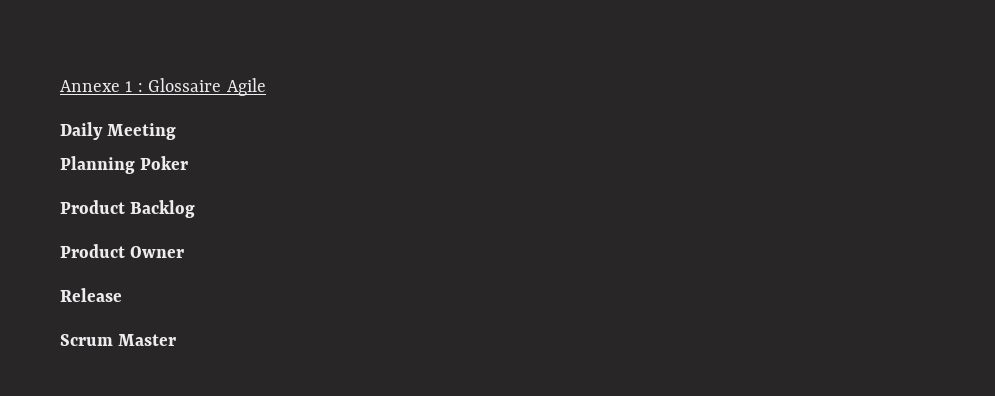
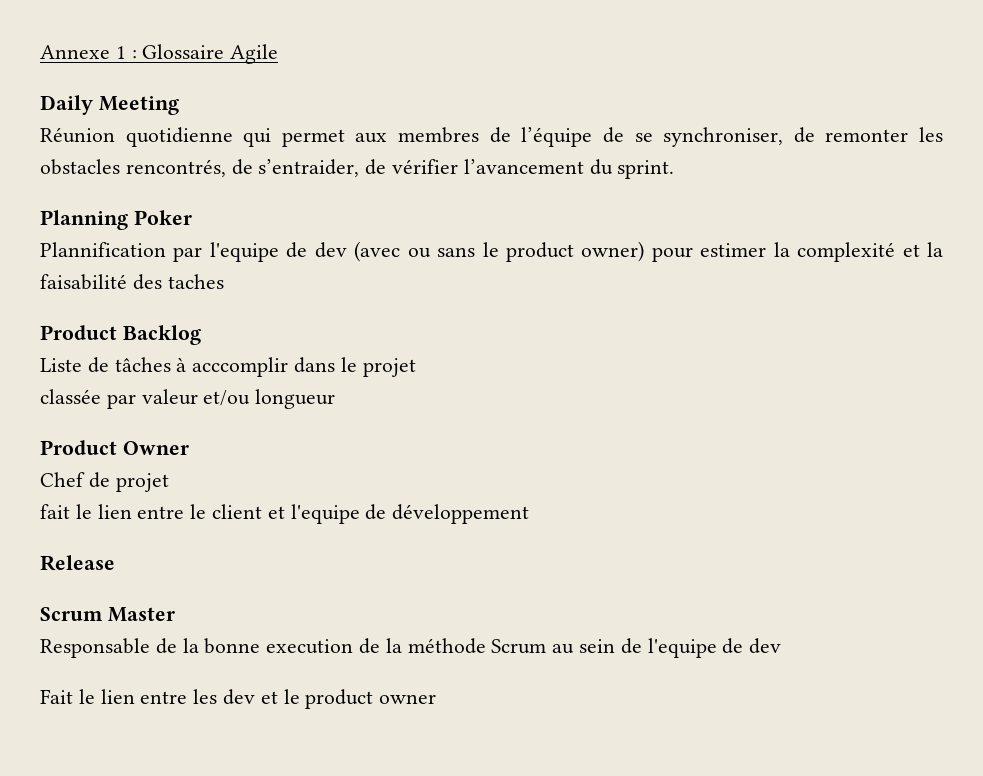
[60,156,189,174] [60,200,196,218] [60,244,185,258] [60,288,122,302] [60,334,177,346] Planning Poker // Product Backlog // Product Owner // Release // Scrum Master -> [40,127,944,147] [40,159,675,179] [40,210,192,230] [40,241,943,262] [40,274,224,290] [40,325,201,345] [40,357,416,377] [40,389,336,409] [40,440,189,455] [40,472,169,492] [40,504,530,524] [40,555,115,571] [40,607,175,622] [40,638,782,658] [40,689,437,709] Réunion quotidienne qui permet aux membres de l’équipe de se synchroniser, de remonter les obstacles rencontrés, de s’entraider, de vérifier l’avancement du sprint. // Planning Poker // Plannification par l'equipe de dev (avec ou sans le product owner) pour estimer la complexité et la faisabilité des taches // Product Backlog // Liste de tâches à acccomplir dans le projet // classée par valeur et/ou longueur // Product Owner // Chef de projet // fait le lien entre le client et l'equipe de développement // Release // Scrum Master // Responsable de la bonne execution de la méthode Scrum au sein de l'equipe de dev // Fait le lien entre les dev et le product owner

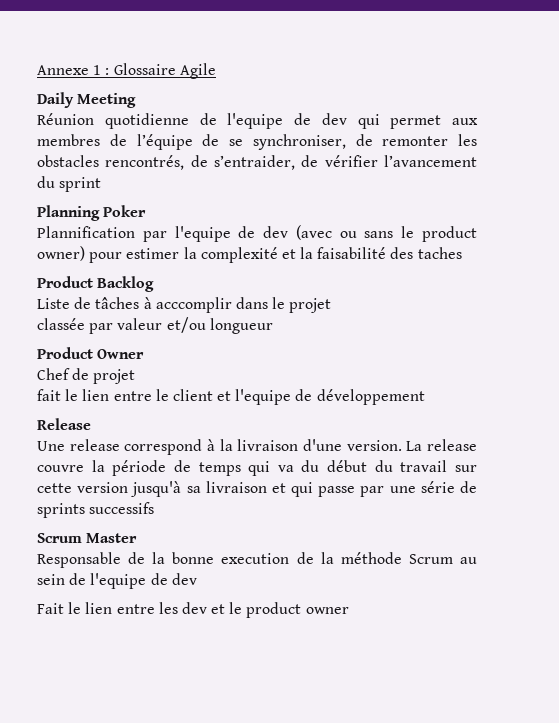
(233, 137) none -> [199,113,347,129] de l'equipe de dev
[617,160,675,179] sprint. -> [59,177,102,192] sprint
(115, 563) none -> [37,439,477,455] [37,460,477,476] [37,481,478,497] [37,502,155,518] // Une release correspond à la livraison d'une version. La release couvre la période de temps qui va du début du travail sur cette version jusqu'à sa livraison et qui passe par une série de sprints successifs

